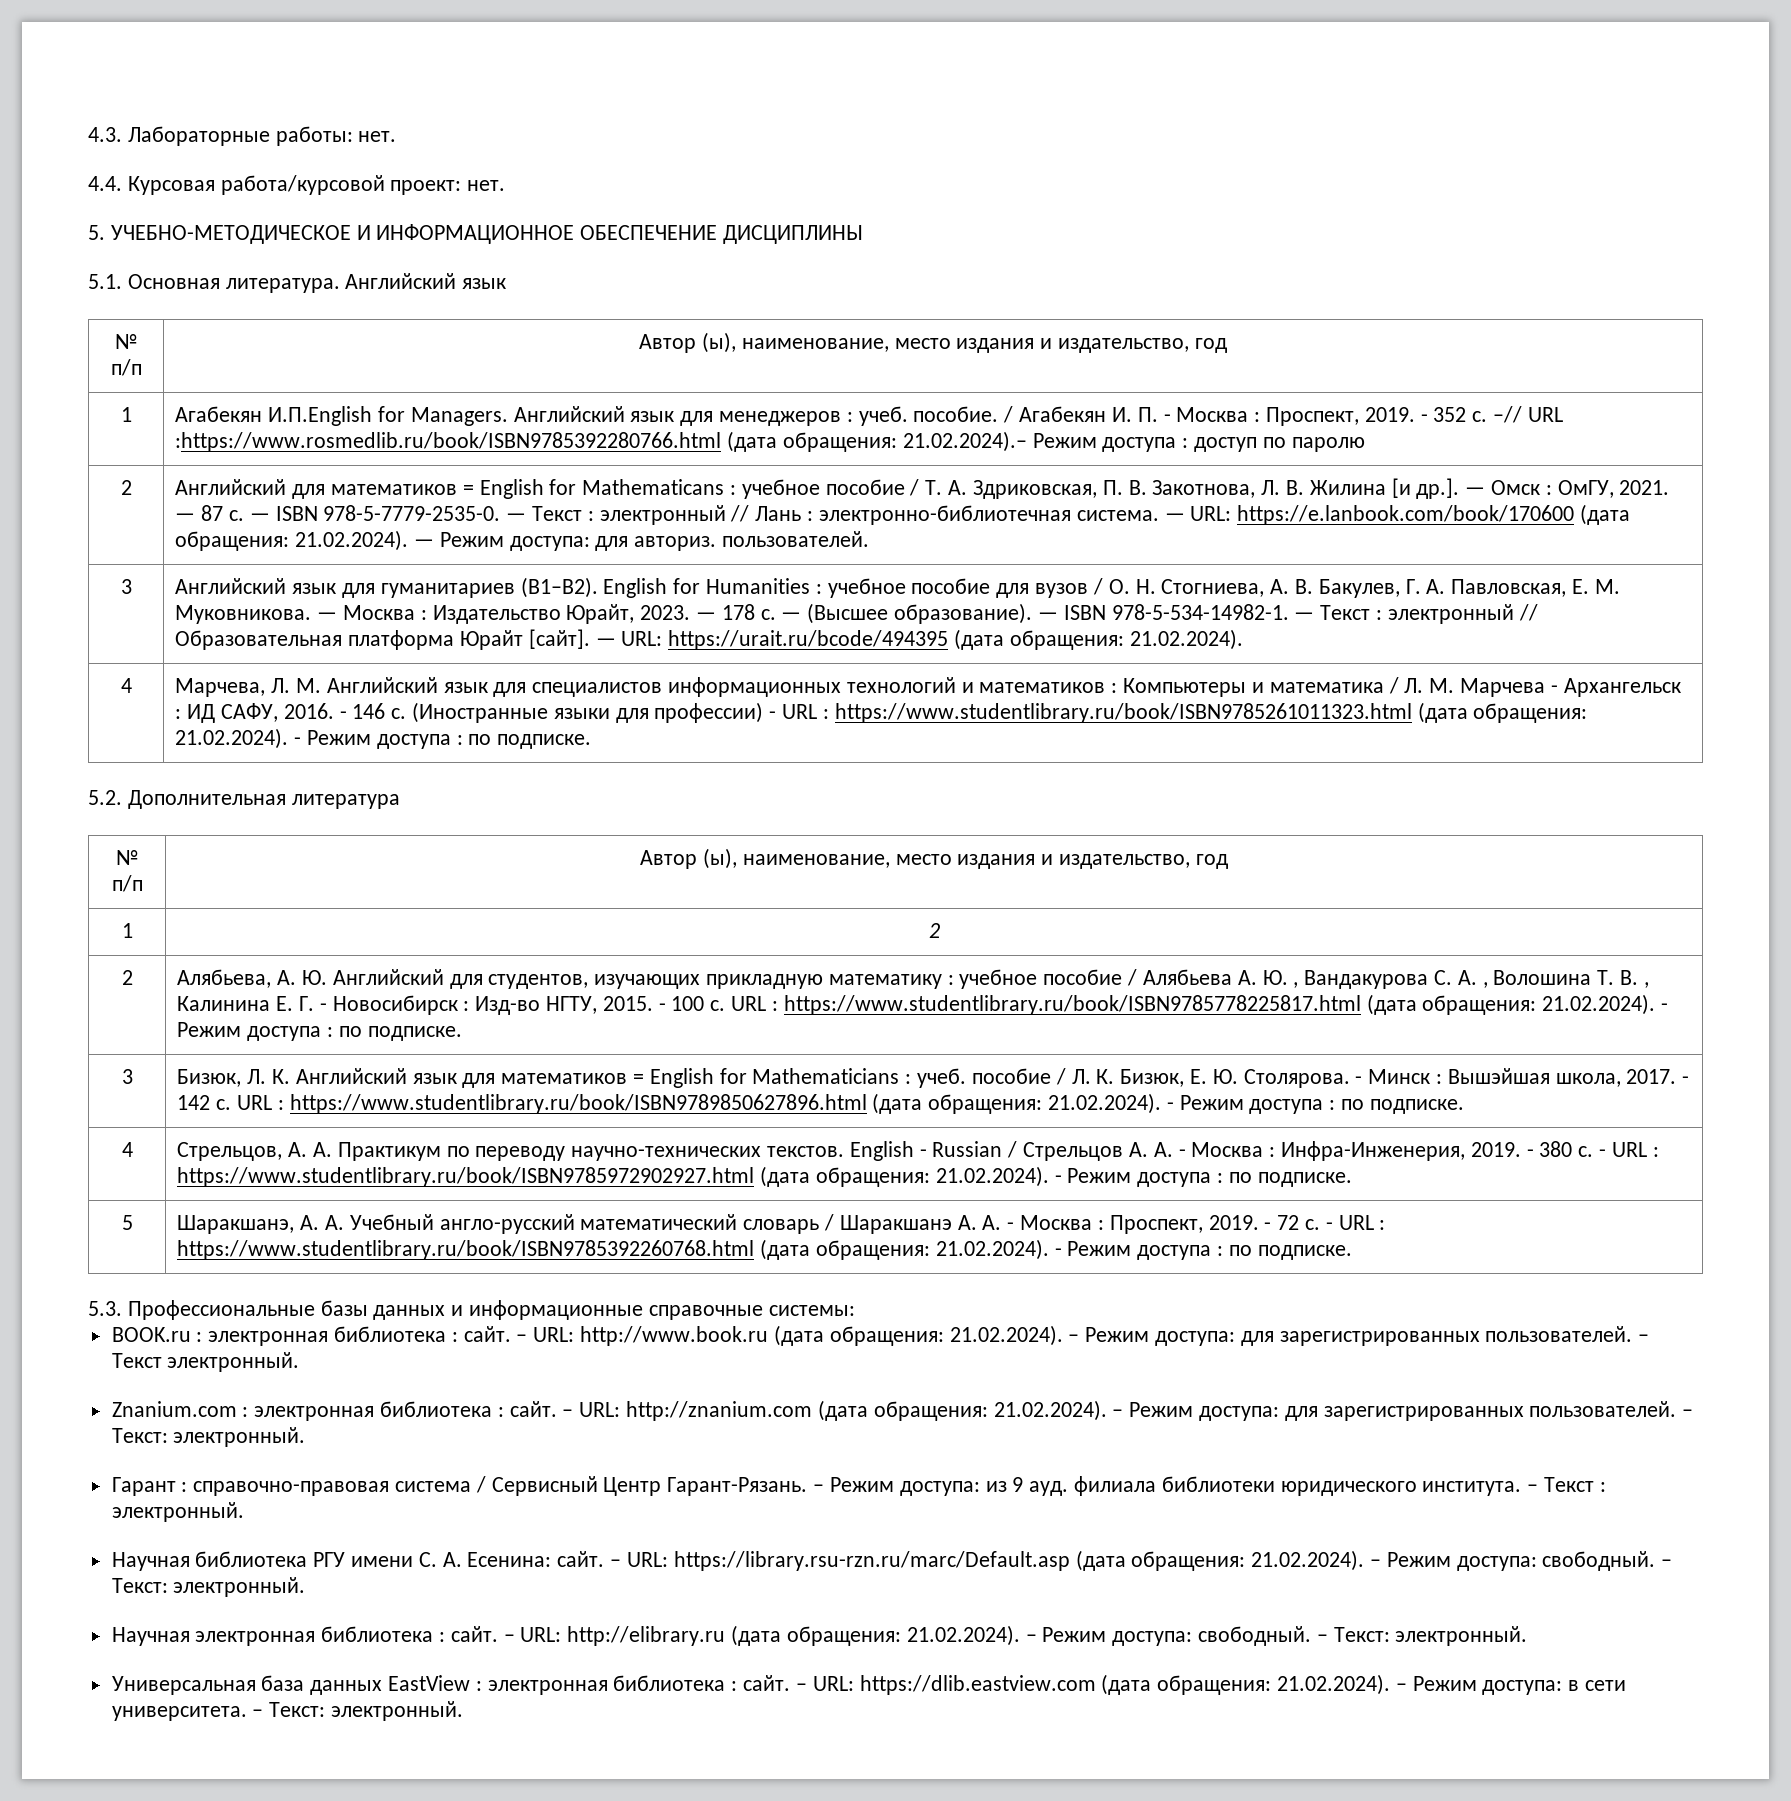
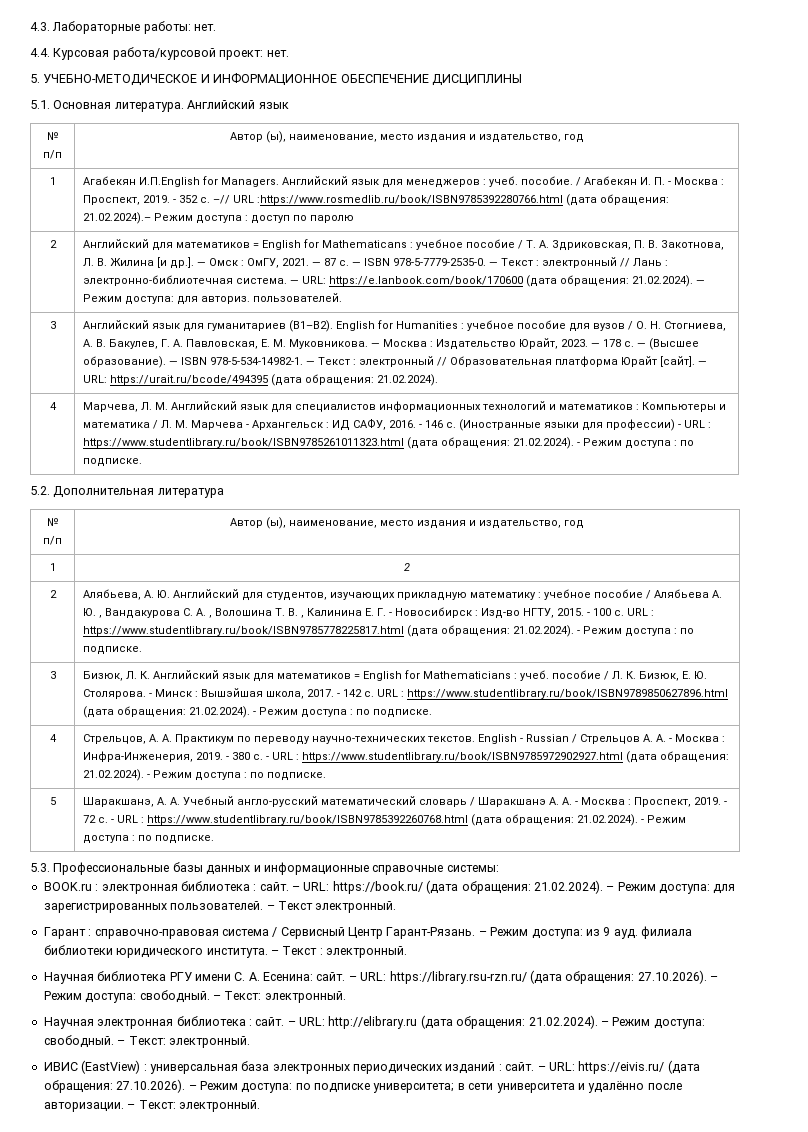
[580,1326,769,1346] http://www.book.ru -> [332,881,423,894] https://book.ru/
[111,1400,1694,1421] [111,1427,306,1447] // Znanium.com : электронная библиотека : сайт. – URL: http://znanium.com (дата обращения: 21.02.2024). – Режим доступа: для зарегистрированных пользователей. – Текст: электронный. -> (397, 907) none
[673,1550,1365,1571] https://library.rsu-rzn.ru/marc/Default.asp (дата обращения: 21.02.2024). -> [389,970,707,984] https://library.rsu-rzn.ru/ (дата обращения: 27.10.2026).
[111,1674,1626,1695] [111,1706,247,1721] Универсальная база данных EastView : электронная библиотека : сайт. – URL: https://dlib.eastview.com (дата обращения: 21.02.2024). – Режим доступа: в сети университета. -> [43,1060,700,1074] [43,1079,682,1093] [43,1102,124,1112] ИВИС (EastView) : универсальная база электронных периодических изданий : сайт. – URL: https://eivis.ru/ (дата обращения: 27.10.2026). – Режим доступа: по подписке университета; в сети университета и удалённо после авторизации.

